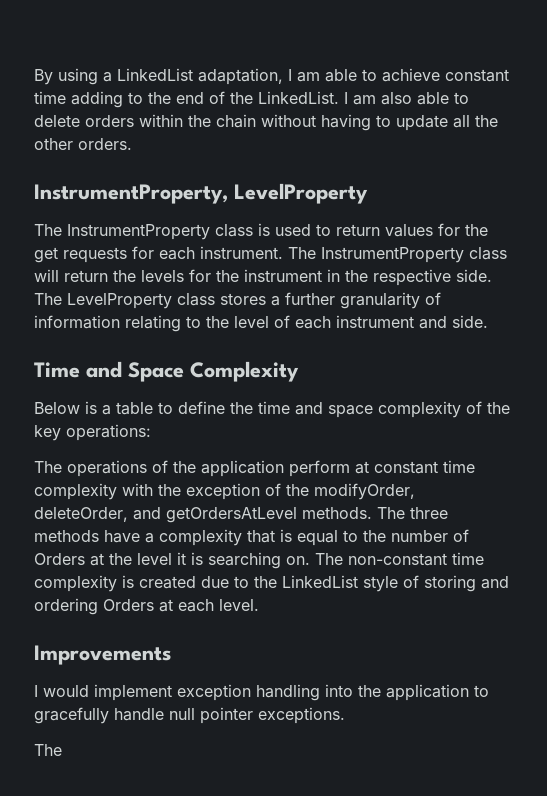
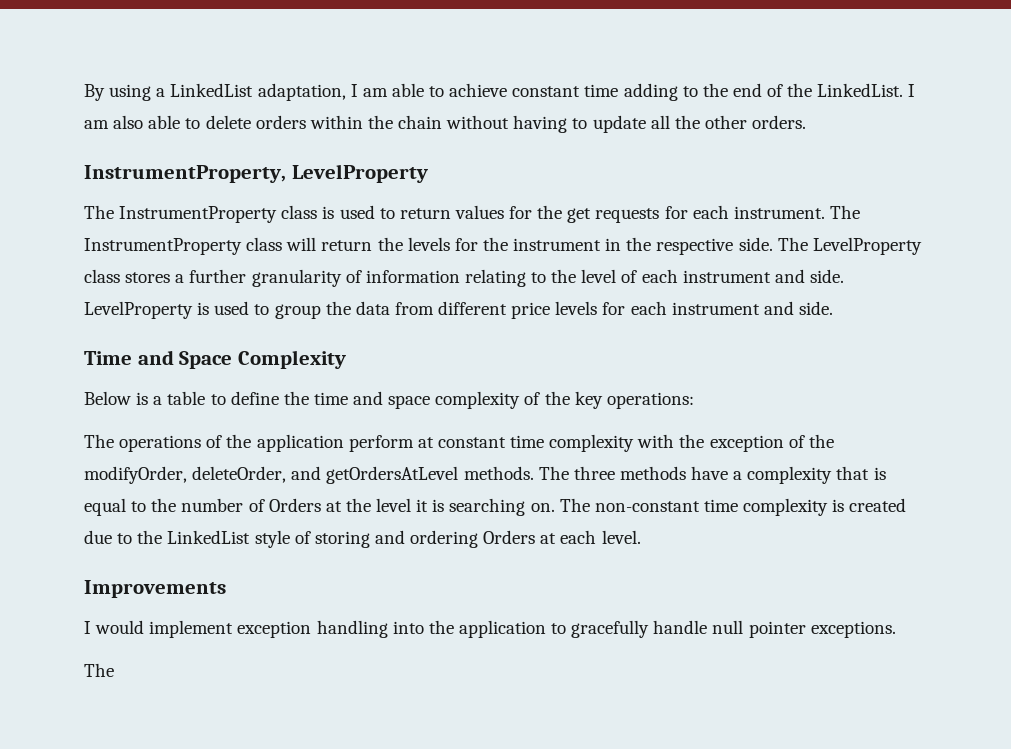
(488, 321) none -> [84,301,833,319] LevelProperty is used to group the data from different price levels for each instrument and side.

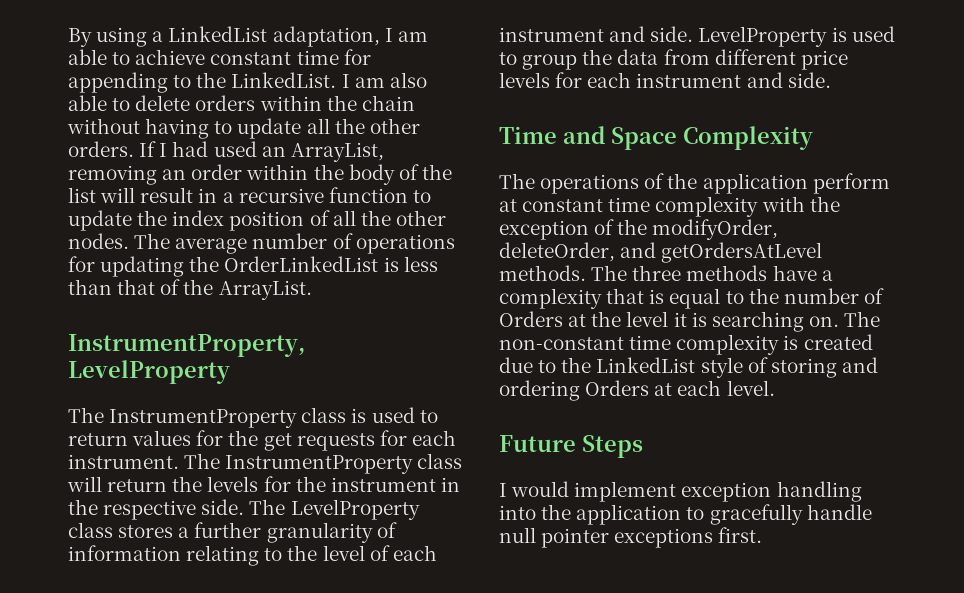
[623,83,784,101] adding to the end of -> [343,49,371,65] [68,72,192,93] for appending to
(807, 122) none -> [139,141,384,162] [68,164,452,185] [68,187,431,203] [68,210,446,231] [68,233,455,254] [68,256,438,277] [68,279,312,300] If I had used an ArrayList, removing an order within the body of the list will result in a recursive function to update the index position of all the other nodes. The average number of operations for updating the OrderLinkedList is less than that of the ArrayList.
[84,391,694,409] // Below is a table to define the time and space complexity of the key operations: -> (813, 138) none
[84,580,226,598] Improvements -> [499,435,643,458] Future Steps
[810,621,896,638] [84,663,114,677] exceptions. // The -> [614,527,763,548] exceptions first.

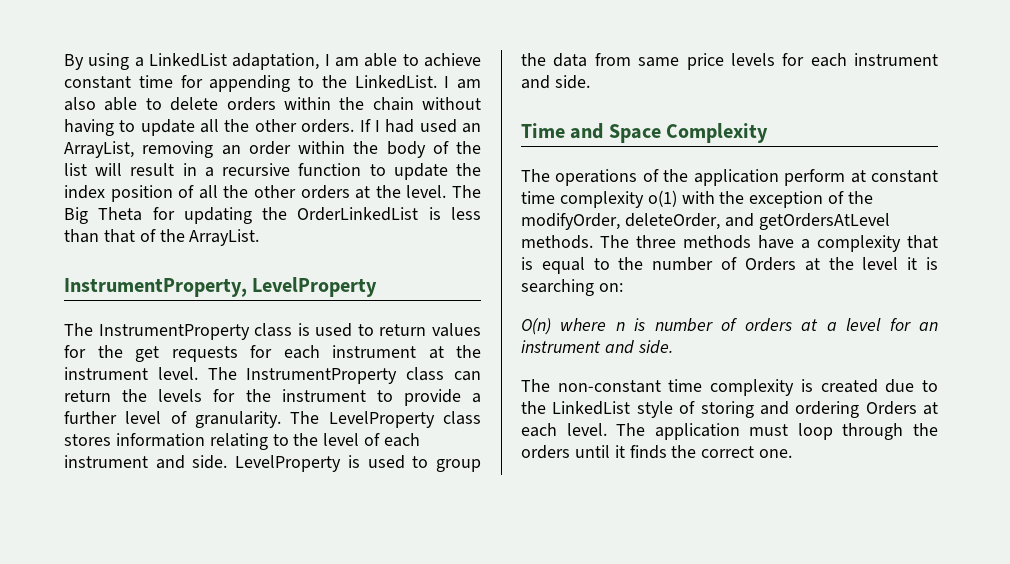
[68,233,455,254] nodes. The average number of operations -> [300,185,482,199] [64,207,143,224] orders at the level. The Big Theta
[68,453,463,474] [67,476,102,492] instrument. The InstrumentProperty class will -> [332,345,481,359] [64,367,482,384] instrument at the instrument level. The InstrumentProperty class can
[440,477,460,492] [68,499,420,520] [68,522,397,543] in the respective side. The LevelProperty class stores a further granularity of -> [376,389,481,406] [64,411,481,428] [64,434,111,446] to provide a further level of granularity. The LevelProperty class stores
[714,49,796,65] different -> [638,57,680,67] same
(759, 206) none -> [647,190,677,207] o(1)
[808,316,839,327] on. -> [598,283,623,292] [521,318,938,335] [521,340,673,354] on: // O(n) where n is number of orders at a level for an instrument and side. //
[499,435,643,458] [499,481,862,502] [499,504,872,525] [499,527,763,548] // Future Steps // I would implement exception handling into the application to gracefully handle null pointer exceptions first. -> [616,423,938,440] [521,445,793,459] The application must loop through the orders until it finds the correct one.

